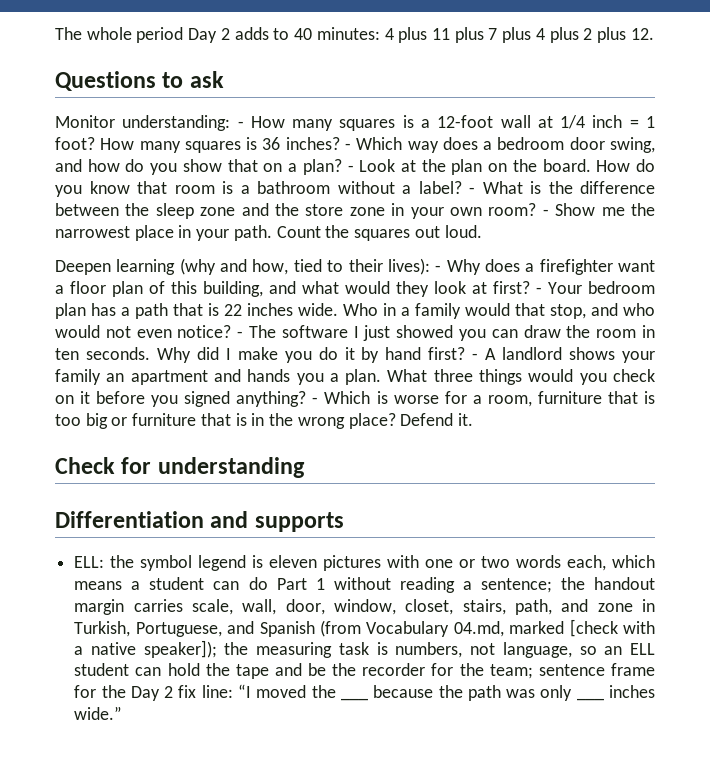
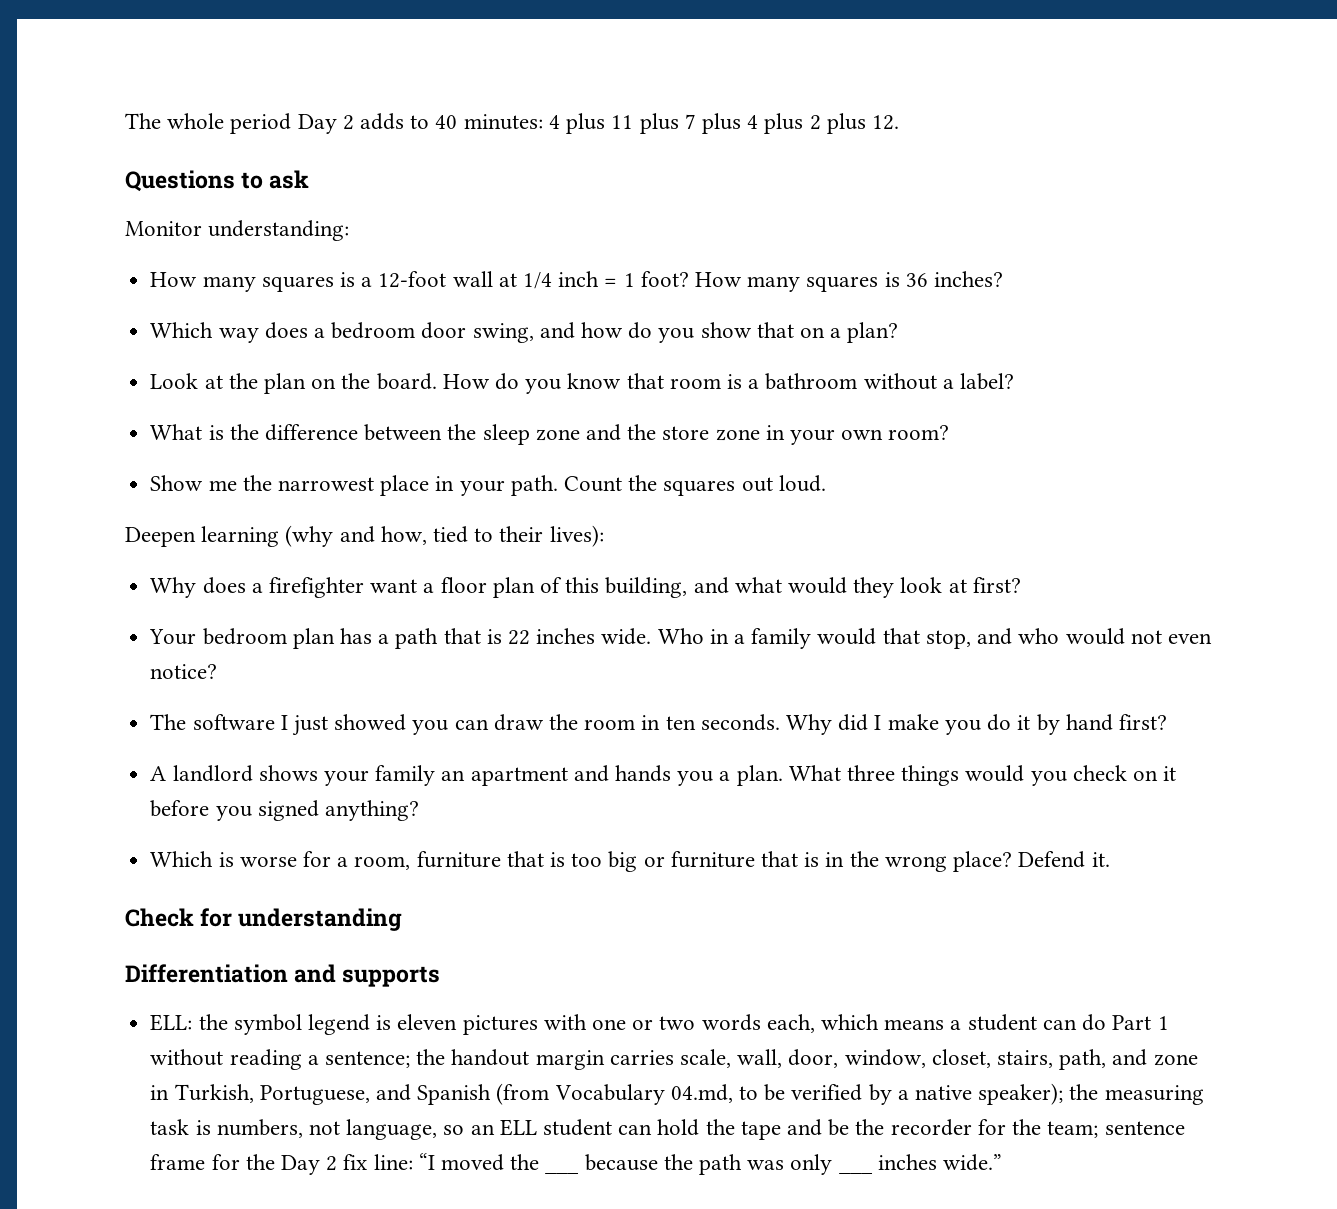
[237,121,244,128] - -> (350, 230) //
[344,143,351,150] - -> (1004, 279) //
[347,165,354,172] - -> (899, 332) //
[469,187,475,194] - -> (1015, 381) //
[542,209,549,216] - -> (950, 432) //
[435,265,442,272] - -> (604, 536) //
[536,287,542,294] - -> (1021, 585) //
[237,331,244,338] - -> (218, 671) //
[472,353,479,360] - -> (1167, 722) //
[312,397,319,404] - -> (419, 810) //
[509,619,655,637] marked [check with -> [738,1084,892,1105] to be verified by
[143,640,217,658] speaker]); -> [978,1083,1064,1105] speaker);

